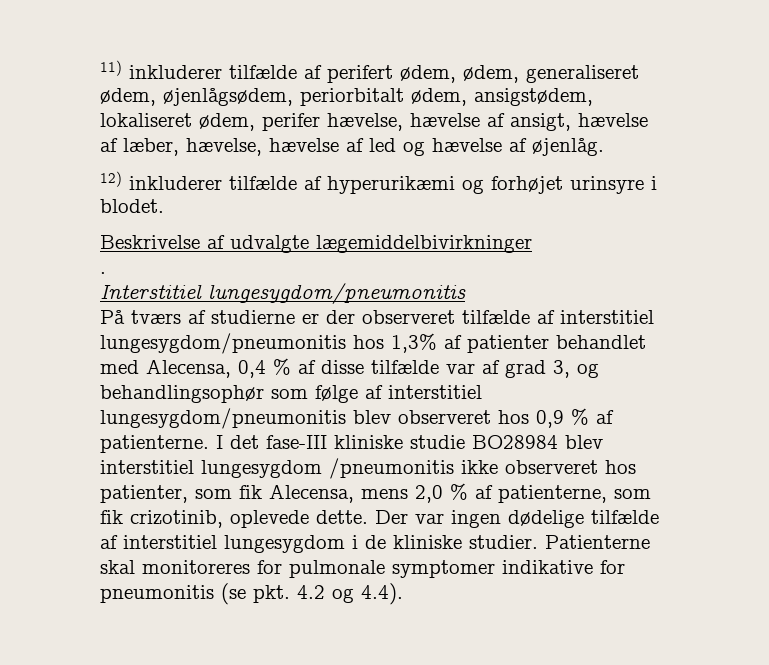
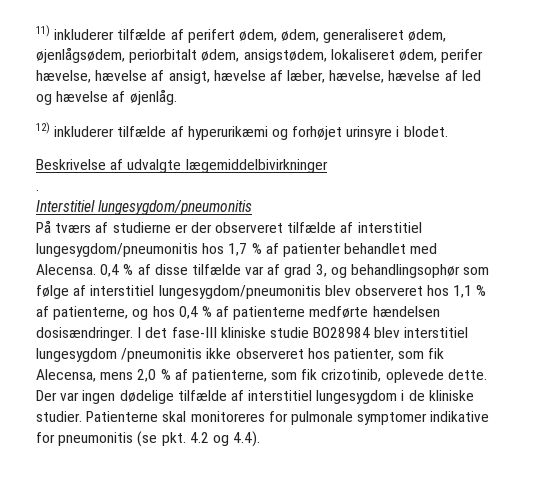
[391,333,437,353] 1,3% -> [228,243,262,256] 1,7 %
[146,359,231,378] Alecensa, -> [36,264,96,275] Alecensa.
[536,408,614,428] [100,435,209,453] 0,9 % af patienterne. -> [453,285,487,298] [36,306,440,320] [36,327,133,341] 1,1 % af patienterne, og hos 0,4 % af patienterne medførte hændelsen dosisændringer.

